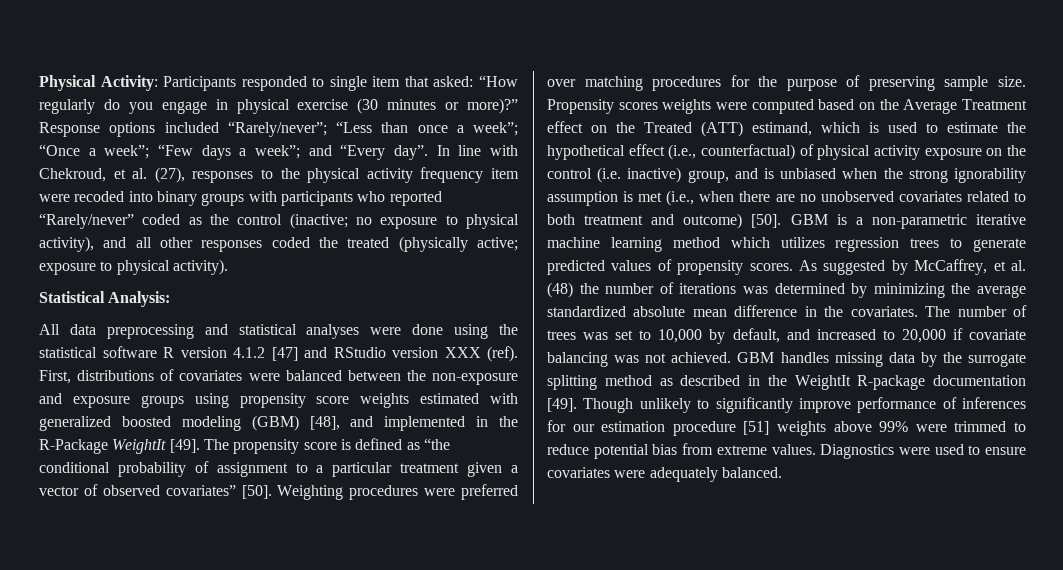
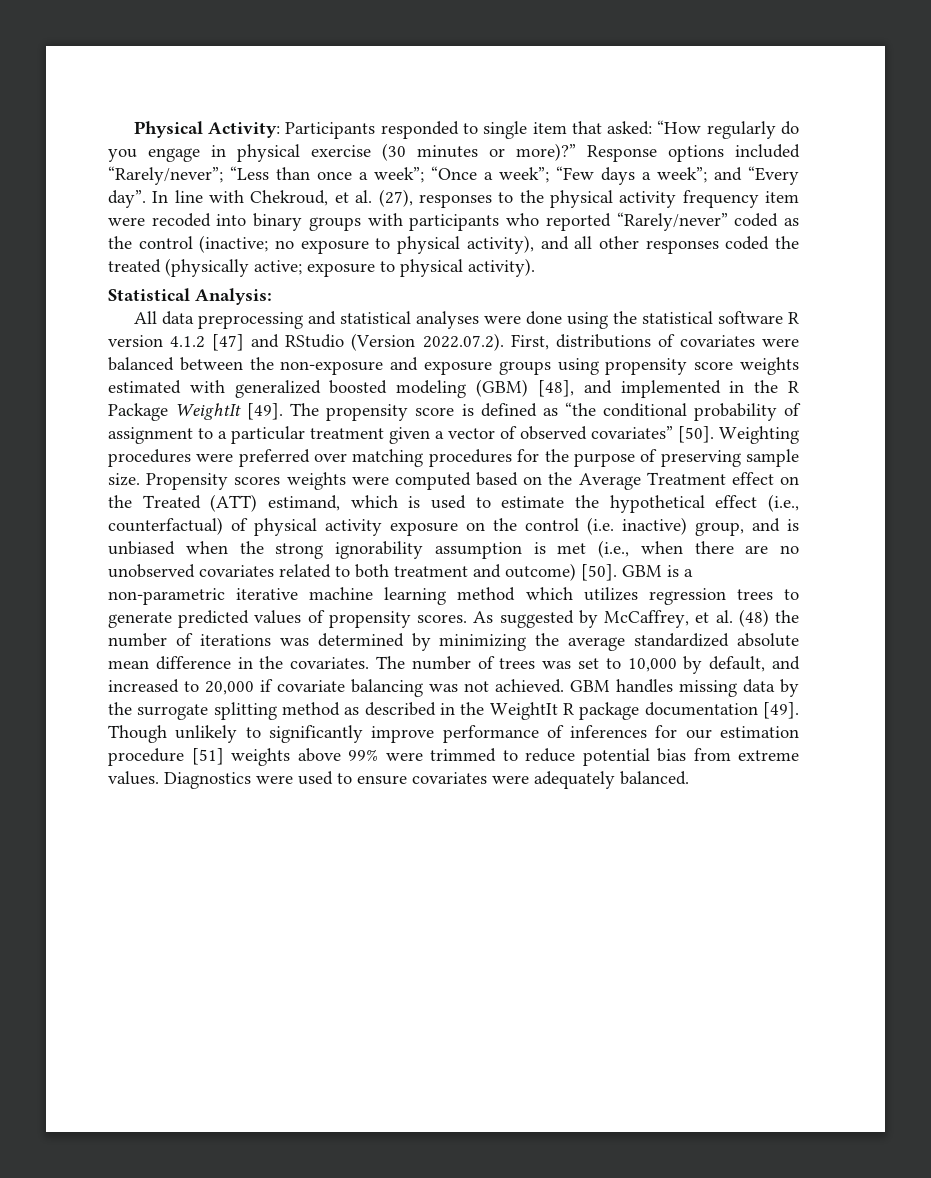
[392,346,518,362] version XXX (ref). -> [351,333,504,351] (Version 2022.07.2).
[39,439,108,454] R-Package -> [788,381,800,393] [108,403,168,421] R Package
[857,375,926,390] R-package -> [563,702,640,720] R package

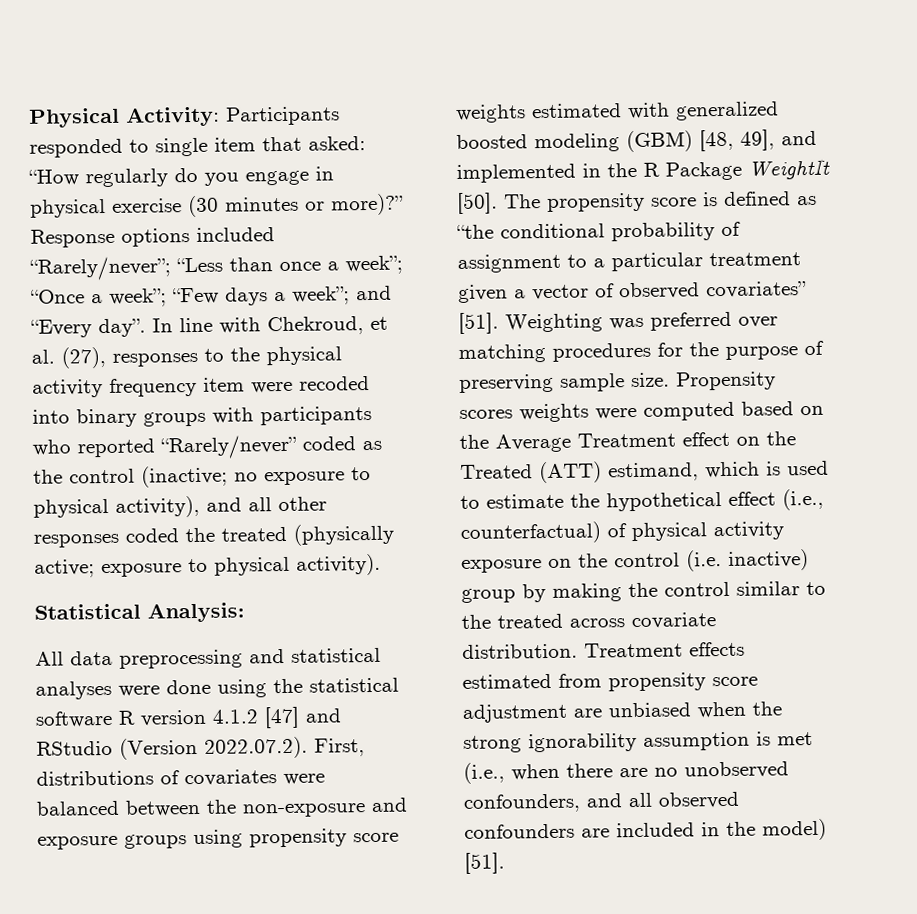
[537,380,574,397] [48], -> [699,129,775,152] [48, 49],
[247,403,284,420] [49]. -> [457,192,498,214] [50].
[678,426,799,444] [108,449,234,467] [50]. Weighting procedures were -> [458,312,644,334] [51]. Weighting was
[695,518,799,536] group, and is -> [461,581,826,603] [461,612,716,630] [462,641,745,659] [462,672,758,692] [462,703,602,723] group by making the control similar to the treated across covariate distribution. Treatment effects estimated from propensity score adjustment are
[199,563,693,581] [108,587,799,605] [108,609,800,628] [108,633,799,651] [108,656,800,674] [108,679,799,697] [108,702,799,720] [108,725,799,743] [108,748,799,766] [108,771,689,789] covariates related to both treatment and outcome) [50]. GBM is a non-parametric iterative machine learning method which utilizes regression trees to generate predicted values of propensity scores. As suggested by McCaffrey, et al. (48) the number of iterations was determined by minimizing the average standardized absolute mean difference in the covariates. The number of trees was set to 10,000 by default, and increased to 20,000 if covariate balancing was not achieved. GBM handles missing data by the surrogate splitting method as described in the WeightIt R package documentation [49]. Though unlikely to significantly improve performance of inferences for our estimation procedure [51] weights above 99% were trimmed to reduce potential bias from extreme values. Diagnostics were used to ensure covariates were adequately balanced. -> [463,791,739,813] [464,818,827,841] [464,852,505,874] confounders, and all observed confounders are included in the model) [51].

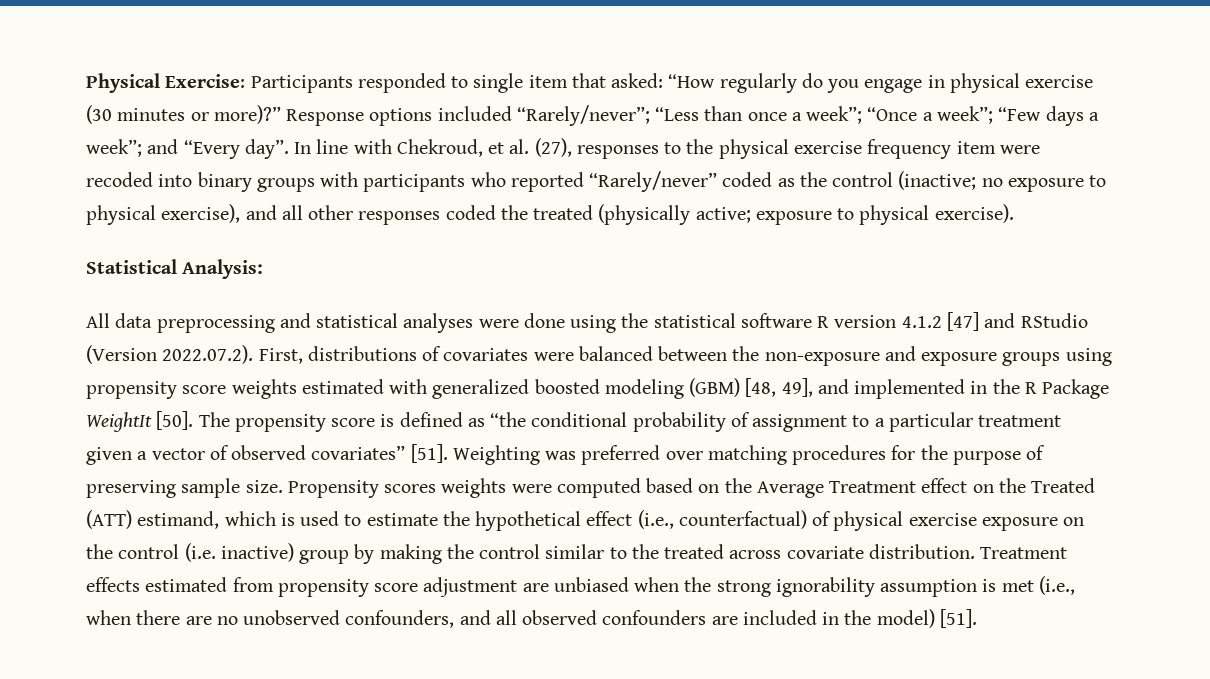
[126,106,220,127] Activity: -> [165,74,246,88] Exercise:
[32,379,103,398] activity -> [793,141,862,154] exercise
[115,495,200,518] activity), -> [161,204,241,223] exercise),
[296,553,381,576] activity). -> [934,204,1014,223] exercise).
[713,521,784,541] activity -> [908,513,977,526] exercise

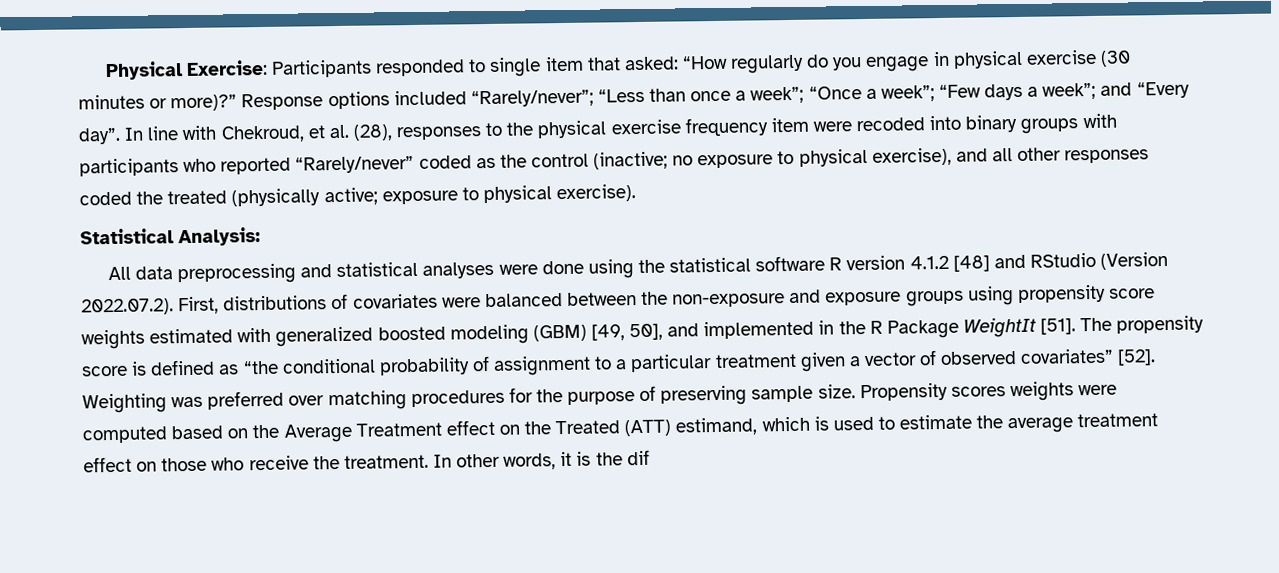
[534,138,572,157] (27), -> [352,124,393,141] (28),
[946,312,979,331] [47] -> [952,255,990,272] [48]
[745,378,813,397] [48, 49], -> [590,323,664,341] [49, 50],
[156,411,194,430] [50]. -> [1040,318,1077,335] [51].
[410,444,448,463] [51]. -> [1117,349,1157,366] [52].
[475,510,1085,531] [86,543,1068,564] [86,576,1075,597] [86,609,977,628] hypothetical effect (i.e., counterfactual) of physical exercise exposure on the control (i.e. inactive) group by making the control similar to the treated across covariate distribution. Treatment effects estimated from propensity score adjustment are unbiased when the strong ignorability assumption is met (i.e., when there are no unobserved confounders, and all observed confounders are included in the model) [51]. -> [1007,413,1159,434] [83,449,650,473] average treatment effect on those who receive the treatment. In other words, it is the dif

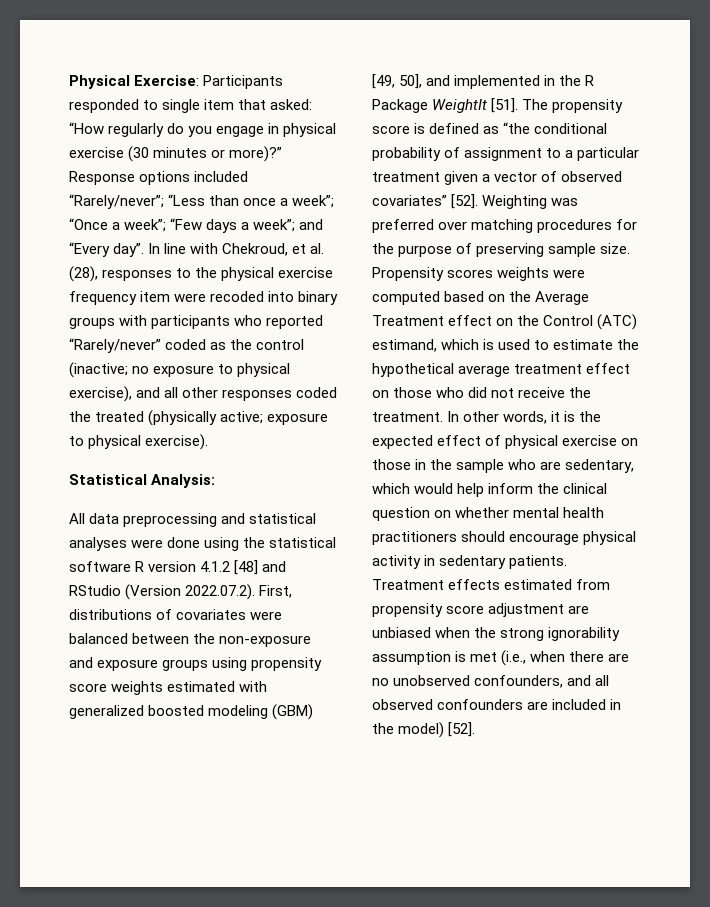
[555,419,672,437] Treated (ATT) -> [543,314,638,330] Control (ATC)
(1004, 422) none -> [372,363,454,377] hypothetical
(245, 464) none -> [468,387,515,398] did not
[626,449,650,466] dif -> [372,435,639,449] [372,459,635,473] [372,483,608,497] [372,507,605,521] [372,531,637,545] [372,555,568,569] [372,579,611,590] [372,603,590,617] [372,627,621,641] [372,650,630,666] [372,675,610,688] [372,699,622,710] [372,722,476,738] expected effect of physical exercise on those in the sample who are sedentary, which would help inform the clinical question on whether mental health practitioners should encourage physical activity in sedentary patients. Treatment effects estimated from propensity score adjustment are unbiased when the strong ignorability assumption is met (i.e., when there are no unobserved confounders, and all observed confounders are included in the model) [52].

